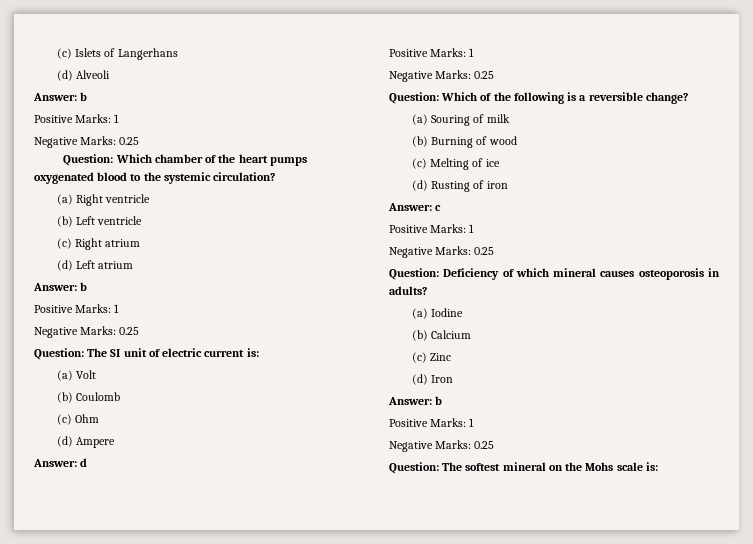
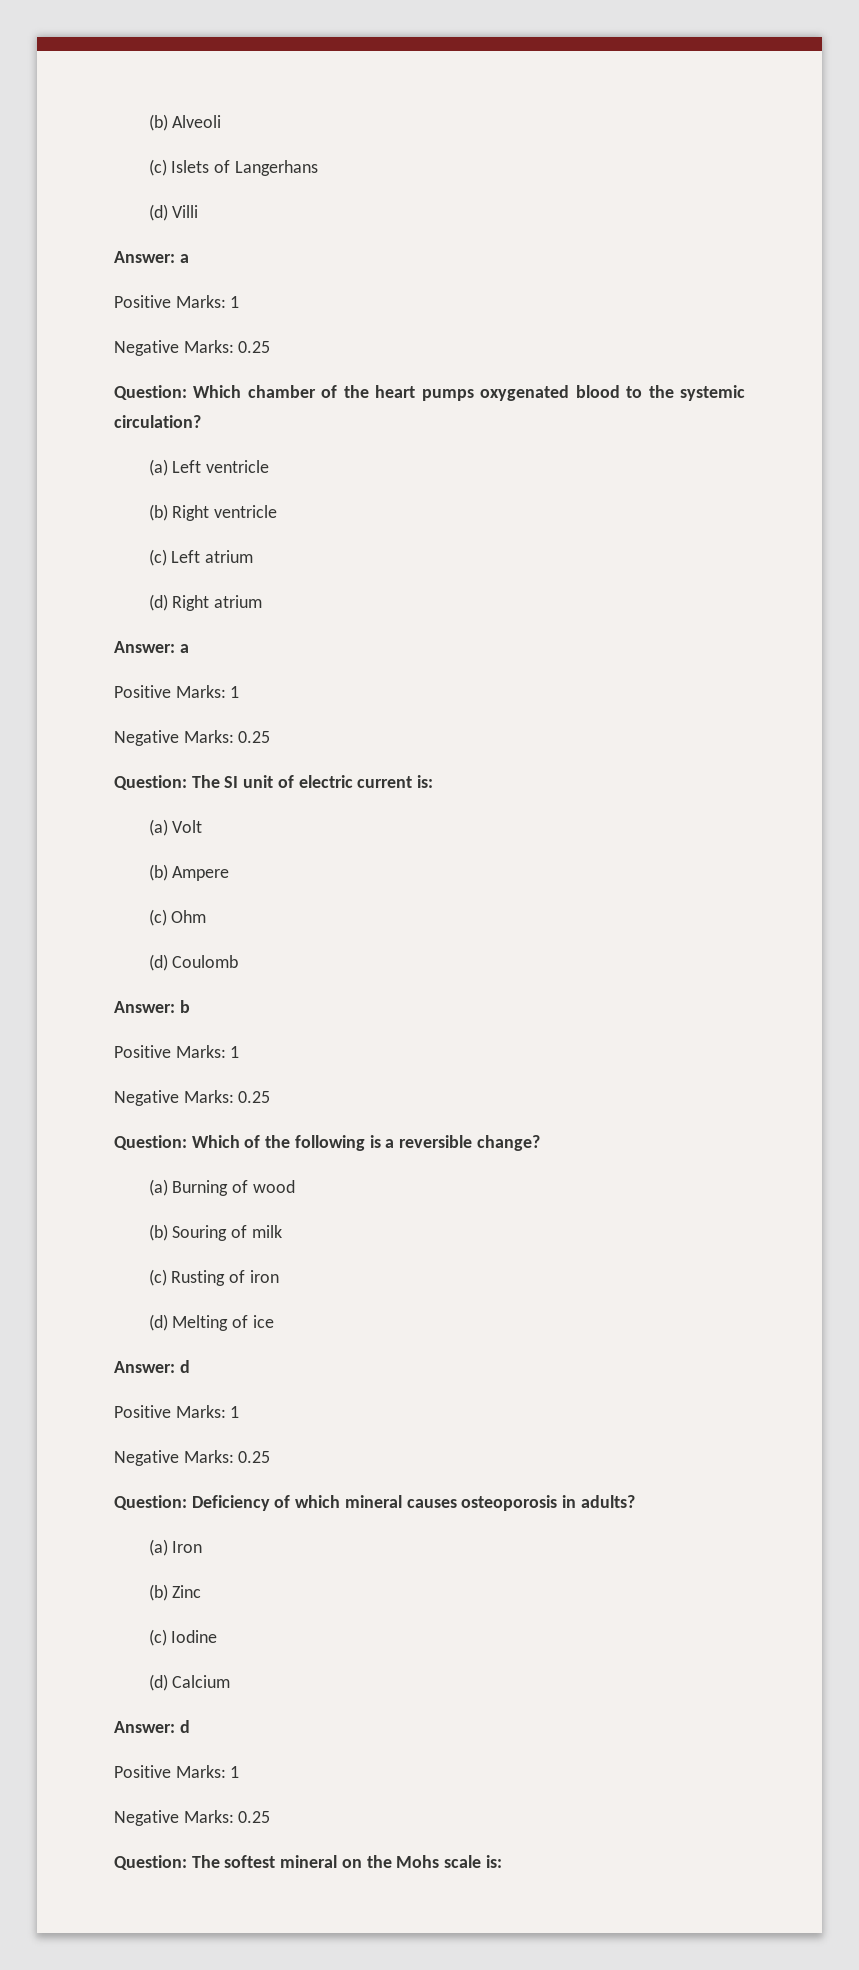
(56, 53) none -> [148,114,222,131] (b) Alveoli //
[76,70,111,79] [33,92,88,101] Alveoli // Answer: b -> [172,205,199,218] [114,251,189,263] Villi // Answer: a
(73, 199) none -> [172,460,270,473] [148,504,168,521] Left ventricle // (b)
[56,216,143,227] [56,238,72,249] (b) Left ventricle // (c) -> [148,549,254,566] [148,594,168,611] (c) Left atrium // (d)
[56,260,134,271] [33,282,88,291] // (d) Left atrium // Answer: b -> [114,641,189,653] // Answer: a
[76,392,121,401] Coulomb -> [172,866,230,881] Ampere
[76,437,116,448] [33,458,88,467] Ampere // Answer: d -> [172,955,239,968] [114,1000,190,1013] Coulomb // Answer: b
(428, 119) none -> [172,1180,295,1196] [148,1224,168,1241] Burning of wood // (b)
[411,136,517,148] [411,158,427,169] (b) Burning of wood // (c) -> [148,1269,279,1286] [148,1314,168,1331] (c) Rusting of iron // (d)
[411,180,508,192] [388,203,442,211] // (d) Rusting of iron // Answer: c -> [114,1360,190,1373] // Answer: d
(428, 313) none -> [172,1541,203,1553] [148,1584,202,1601] [148,1629,167,1646] Iron // (b) Zinc // (c)
[411,330,428,341] (b) -> [148,1674,168,1691] (d)
[411,352,452,363] [411,374,454,385] [388,396,443,405] // (c) Zinc // (d) Iron // Answer: b -> [114,1720,190,1733] // Answer: d

